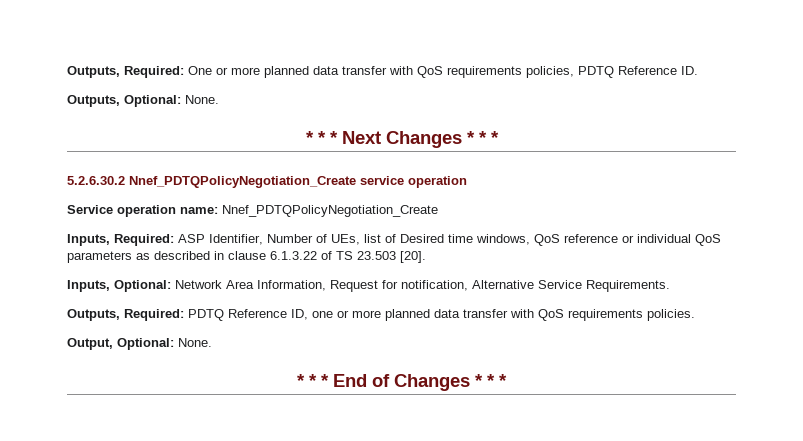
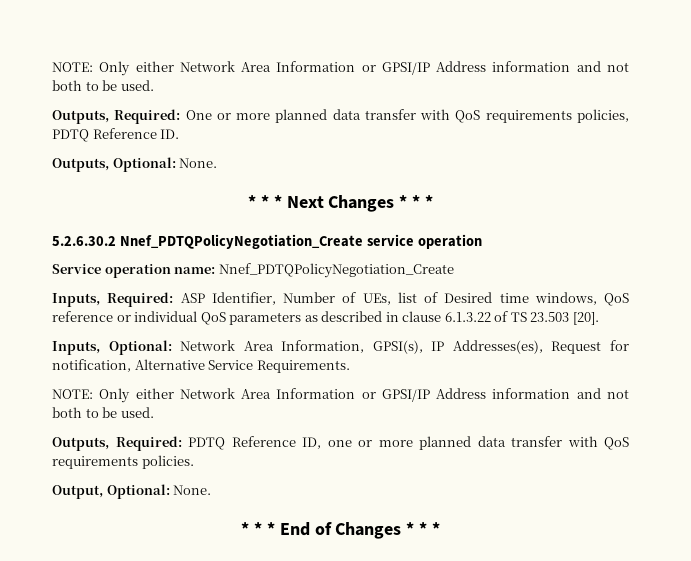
(67, 72) none -> [52,61,629,76] [52,80,154,91] NOTE: Only either Network Area Information or GPSI/IP Address information and not both to be used. //
(326, 285) none -> [372,340,543,354] GPSI(s), IP Addresses(es),
(670, 286) none -> [52,388,629,403] [52,407,154,418] // NOTE: Only either Network Area Information or GPSI/IP Address information and not both to be used.

